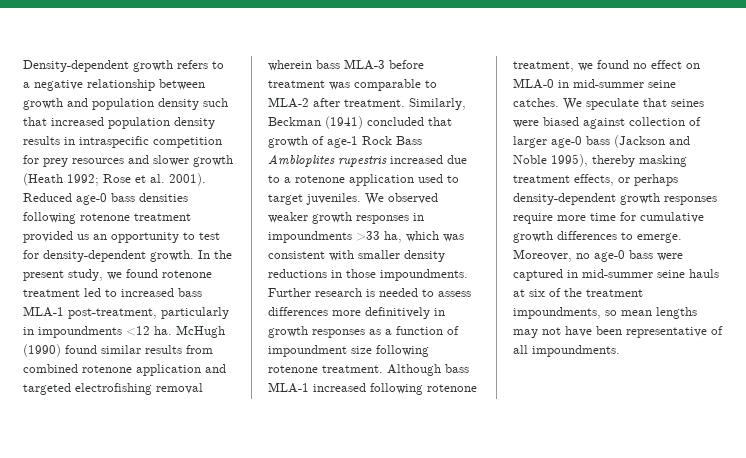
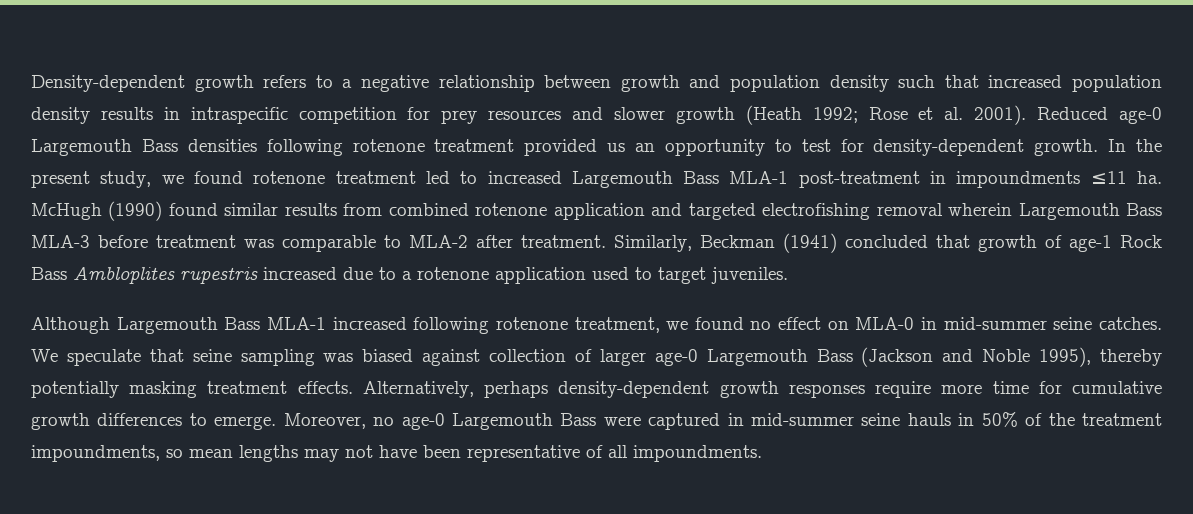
[111,193,135,202] bass -> [31,139,178,156] Largemouth Bass
[178,288,202,297] [23,306,229,319] [23,326,150,338] bass MLA-1 post-treatment, particularly in impoundments <12 -> [571,171,1127,188] Largemouth Bass MLA-1 post-treatment in impoundments ≤11
[316,60,340,69] bass -> [1018,203,1163,220] Largemouth Bass
[365,193,438,205] [268,212,424,224] [268,231,464,243] [268,250,445,262] [268,269,468,281] [268,288,471,297] [268,307,445,319] [268,326,459,338] [268,345,429,357] [268,364,469,376] We observed weaker growth responses in impoundments >33 ha, which was consistent with smaller density reductions in those impoundments. Further research is needed to assess differences more definitively in growth responses as a function of impoundment size following rotenone treatment. Although bass -> [31,317,261,334] // Although Largemouth Bass
[671,99,704,107] [513,120,539,128] seines were -> [192,349,354,366] seine sampling was
[586,136,610,145] bass -> [706,349,853,366] Largemouth Bass
(635, 161) none -> [31,381,119,398] potentially
[574,174,630,186] effects, or -> [297,381,474,398] effects. Alternatively,
[629,250,653,259] bass -> [451,413,597,430] Largemouth Bass
[513,289,545,297] at six -> [958,412,1018,427] in 50%

